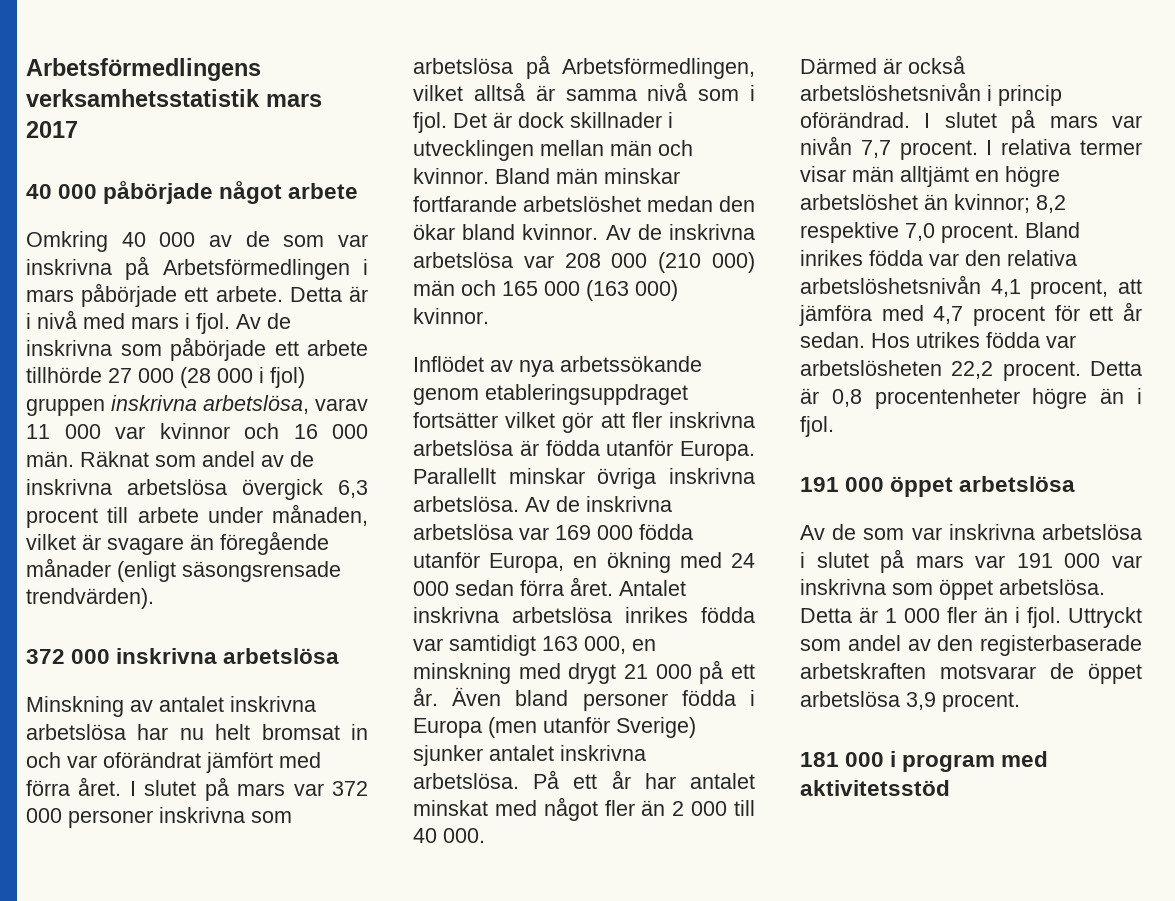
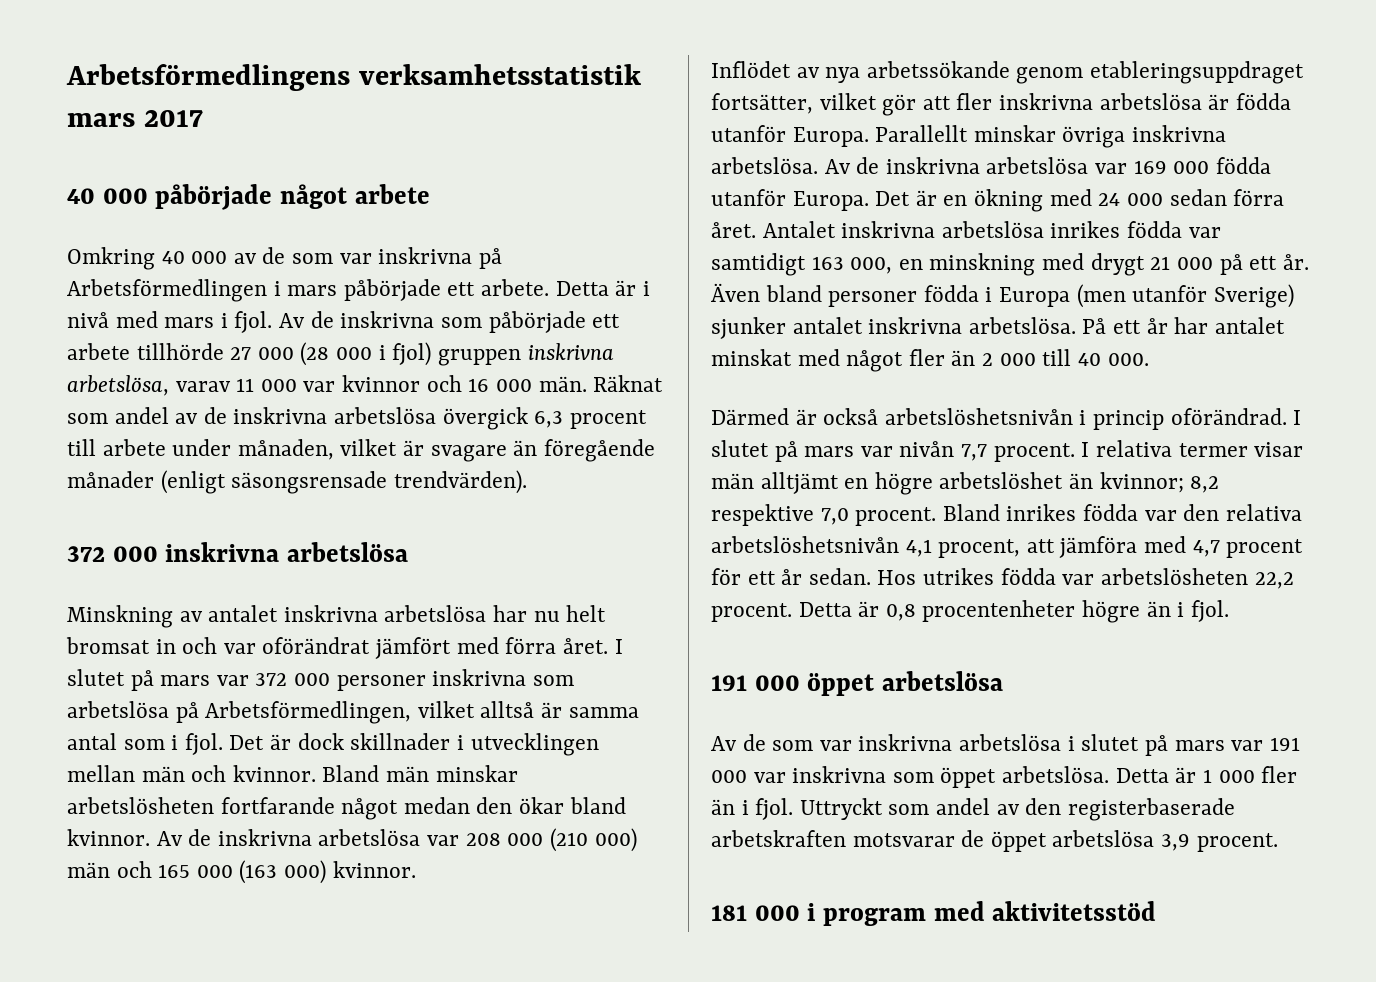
[647,82,688,101] nivå -> [67,733,117,750] antal
[413,196,641,212] fortfarande arbetslöshet -> [67,797,399,820] arbetslösheten fortfarande något
[413,412,498,428] fortsätter -> [711,93,813,114] fortsätter,
[489,553,565,573] Europa, -> [792,190,937,211] Europa. Det är

